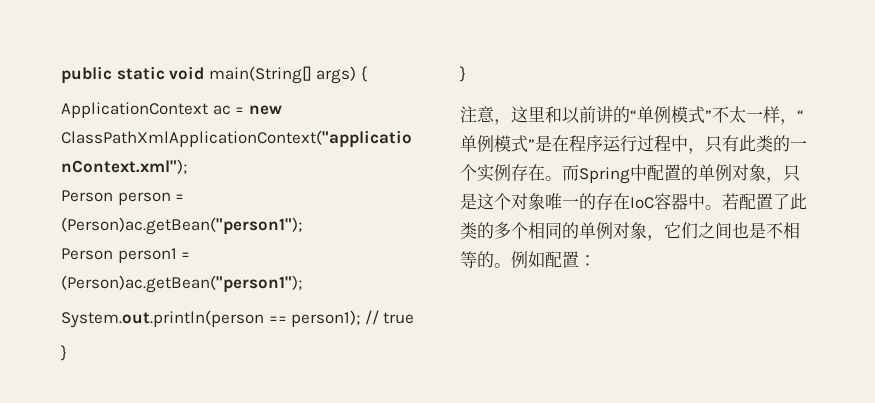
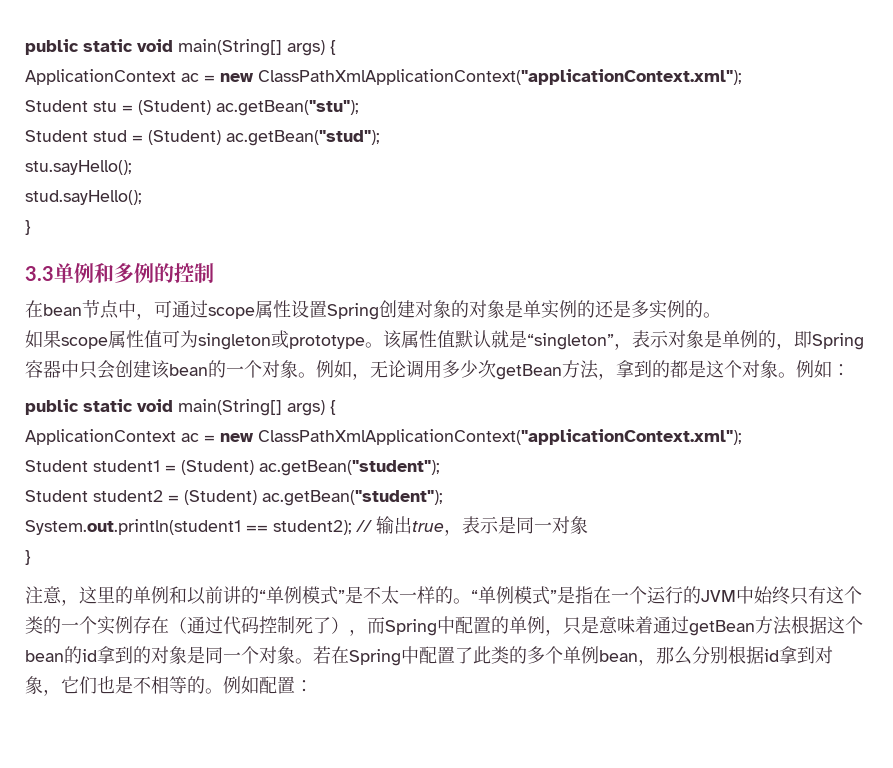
[61,190,185,205] [61,217,302,235] [61,248,191,263] [61,275,302,293] [61,310,415,328] [61,345,67,361] Person person = (Person)ac.getBean("person1"); // Person person1 = (Person)ac.getBean("person1"); // System.out.println(person == person1); // true // } -> [25,100,359,116] [25,130,380,146] [25,160,132,175] [25,190,142,205] [25,220,31,235] [25,262,214,283] [25,300,721,320] [25,330,864,350] [25,360,850,380] [25,399,336,416] [25,429,742,445] [25,460,440,476] [25,490,443,506] [25,516,588,536] Student stu = (Student) ac.getBean("stu"); // Student stud = (Student) ac.getBean("stud"); // stu.sayHello(); // stud.sayHello(); // } // 3.3单例和多例的控制 // 在bean节点中，可通过scope属性设置Spring创建对象的对象是单实例的还是多实例的。 // 如果scope属性值可为singleton或prototype。该属性值默认就是“singleton”，表示对象是单例的，即Spring容器中只会创建该bean的一个对象。例如，无论调用多少次getBean方法，拿到的都是这个对象。例如： // public static void main(String[] args) { // ApplicationContext ac = new ClassPathXmlApplicationContext("applicationContext.xml"); // Student student1 = (Student) ac.getBean("student"); // Student student2 = (Student) ac.getBean("student"); // System.out.println(student1 == student2); // 输出true，表示是同一对象
(545, 114) none -> [115,586,169,604] 的单例
(712, 115) none -> [345,586,363,604] 是
[780,110,804,125] [460,135,807,154] [460,164,562,182] ，“单例模式”是在程序运行过程中，只有此类的一个实例存在。 -> [435,586,862,605] [25,616,367,636] 的。“单例模式”是指在一个运行的JVM中始终只有这个类的一个实例存在（通过代码控制死了），
[732,164,800,183] [460,193,807,210] [460,222,613,239] 对象，只是这个对象唯一的存在IoC容器中。若配置了此类的多个相同的单例 -> [545,616,863,636] [25,646,815,666] ，只是意味着通过getBean方法根据这个bean的id拿到的对象是同一个对象。若在Spring中配置了此类的多个单例bean，那么分别根据id拿到
[698,222,732,239] 之间 -> (97, 685) none

